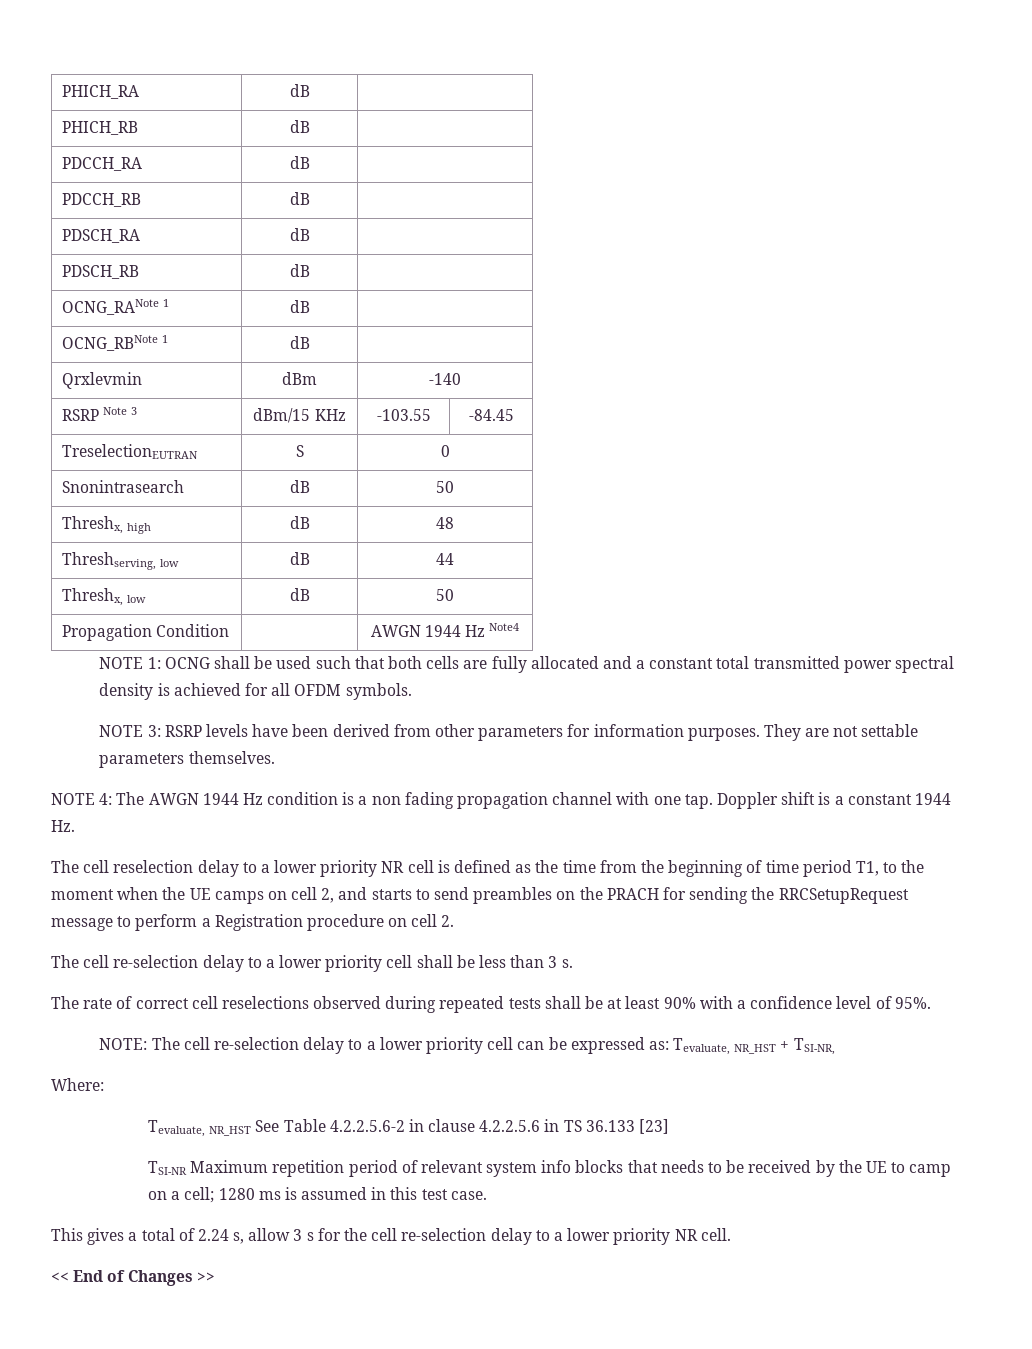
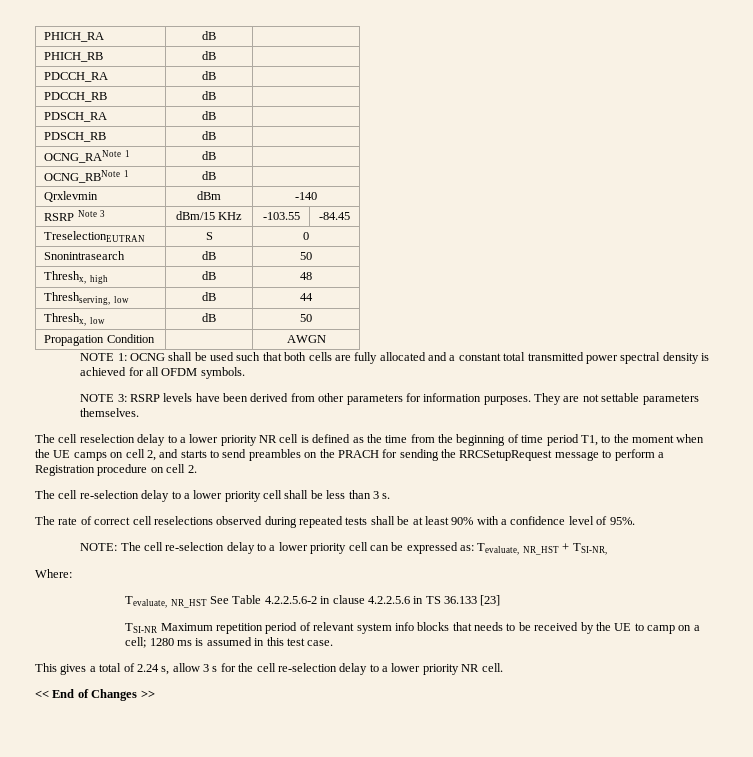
[424,623,520,637] 1944 Hz Note4 -> (326, 339) none
[51,792,951,809] [51,820,75,832] // NOTE 4: The AWGN 1944 Hz condition is a non fading propagation channel with one tap. Doppler shift is a constant 1944 Hz. -> (140, 412) none

